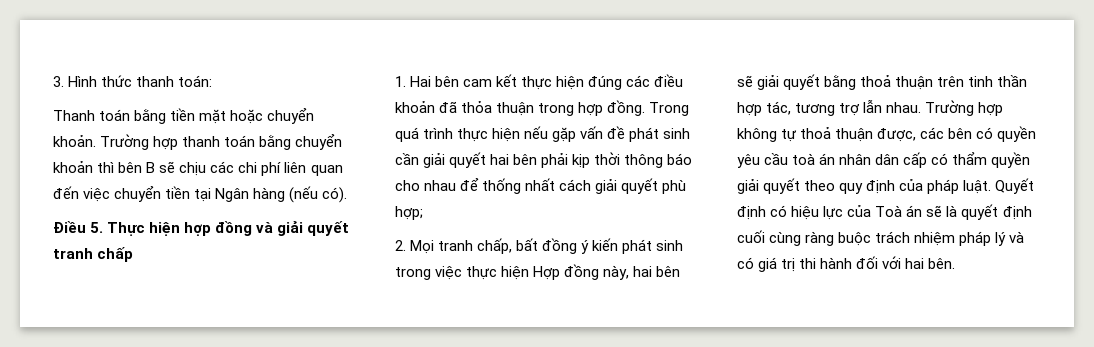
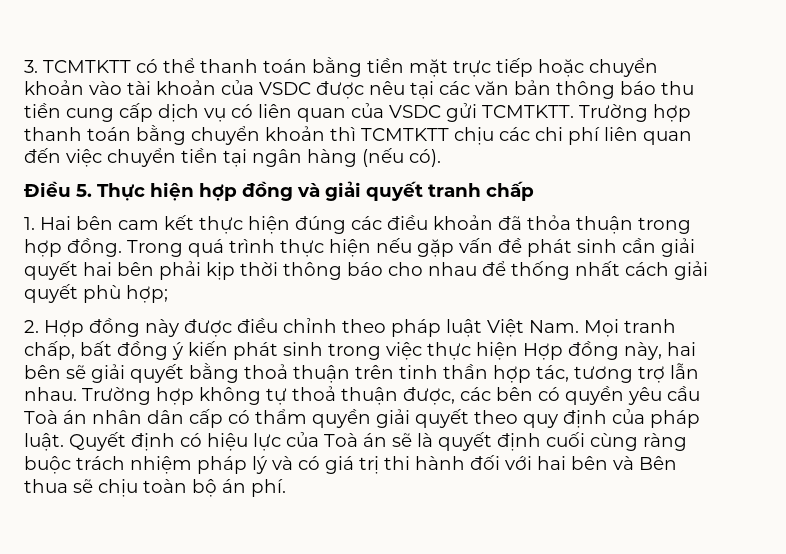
[68,75,213,87] [53,108,315,124] [53,135,96,147] Hình thức thanh toán: // Thanh toán bằng tiền mặt hoặc chuyển khoản. -> [43,57,658,77] [24,80,694,99] [24,103,574,122] TCMTKTT có thể thanh toán bằng tiền mặt trực tiếp hoặc chuyển khoản vào tài khoản của VSDC được nêu tại các văn bản thông báo thu tiền cung cấp dịch vụ có liên quan của VSDC gửi TCMTKTT.
[118,161,176,173] bên B sẽ -> [361,128,449,141] TCMTKTT
[215,188,250,202] Ngân -> [252,149,302,167] ngân
(406, 245) none -> [44,318,579,337] Hợp đồng này được điều chỉnh theo pháp luật Việt Nam.
[792,153,816,165] toà -> [24,410,58,424] Toà
[928,258,956,269] bên. -> [571,456,677,470] [24,479,286,497] bên và Bên thua sẽ chịu toàn bộ án phí.

